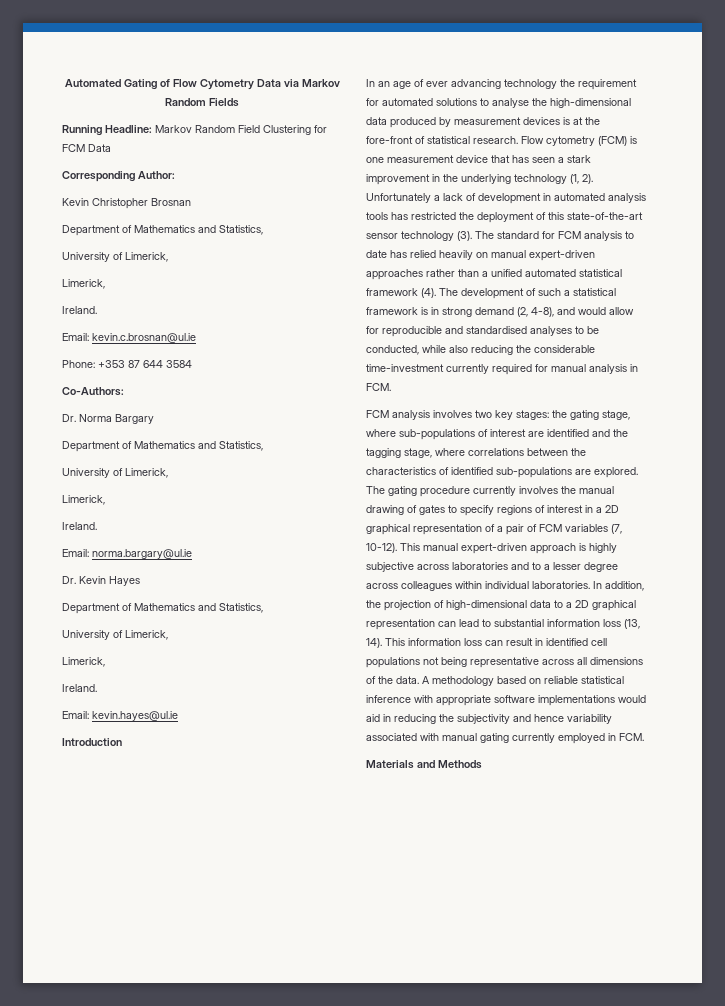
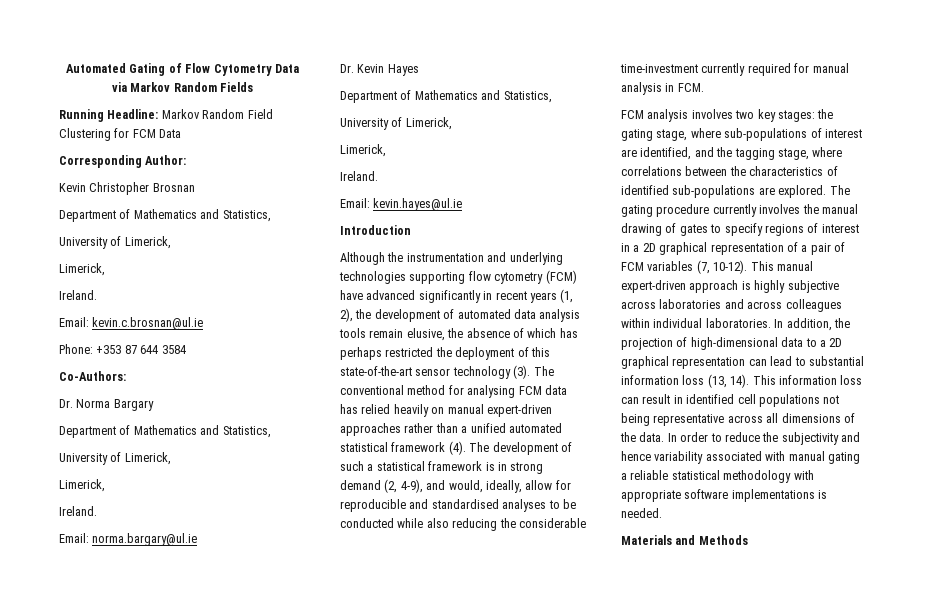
[366,79,637,90] [366,98,631,108] [366,117,600,128] [366,136,637,146] [366,155,591,163] [366,174,593,185] [366,193,646,204] [366,212,408,220] In an age of ever advancing technology the requirement for automated solutions to analyse the high-dimensional data produced by measurement devices is at the fore-front of statistical research. Flow cytometry (FCM) is one measurement device that has seen a stark improvement in the underlying technology (1, 2). Unfortunately a lack of development in automated analysis tools has -> [340,252,563,265] [339,270,577,284] [340,289,574,303] [340,308,581,322] [339,328,578,341] [340,347,382,360] Although the instrumentation and underlying technologies supporting flow cytometry (FCM) have advanced significantly in recent years (1, 2), the development of automated data analysis tools remain elusive, the absence of which has perhaps
[497,231,634,241] [366,250,387,258] standard for FCM analysis to date -> [340,385,567,398] conventional method for analysing FCM data
[531,307,606,317] 4-8), and would -> [400,479,522,493] 4-9), and would, ideally,
[366,345,419,355] conducted, -> [340,518,394,528] conducted
[547,429,589,437] identified -> [640,147,692,160] identified,
[532,562,618,572] to a lesser degree -> (744, 304) none
[422,676,624,686] [366,695,646,706] [366,714,436,724] A methodology based on reliable statistical inference with appropriate software implementations would aid in reducing -> [667,432,760,442] In order to reduce
[512,733,644,744] currently employed in FCM. -> [621,470,814,483] [621,489,828,502] [621,508,662,518] a reliable statistical methodology with appropriate software implementations is needed.

